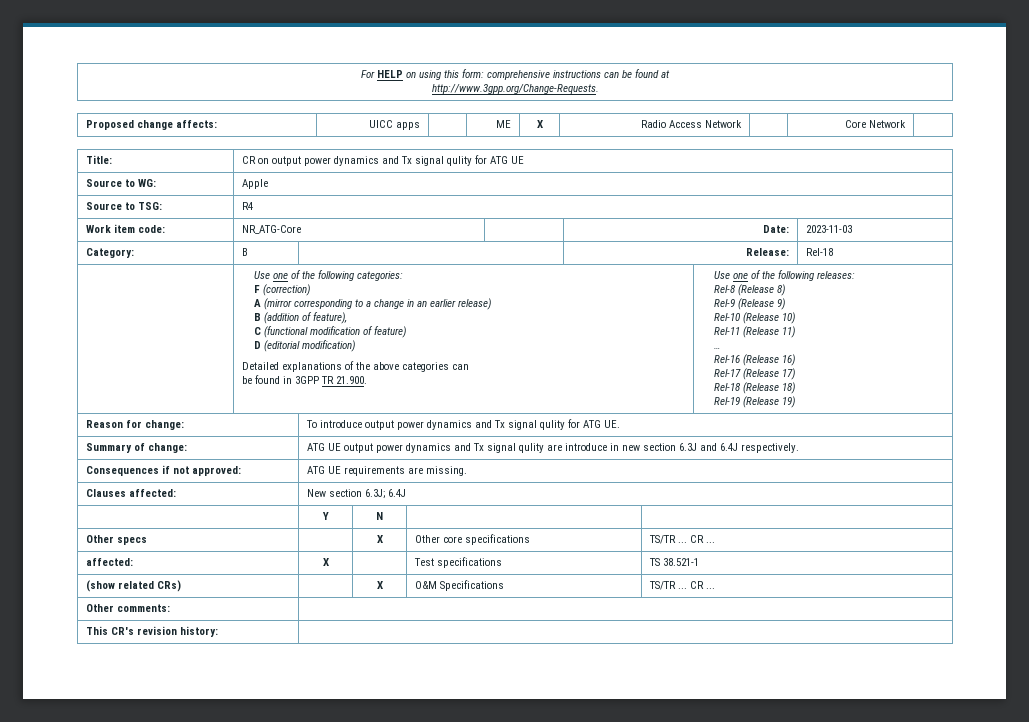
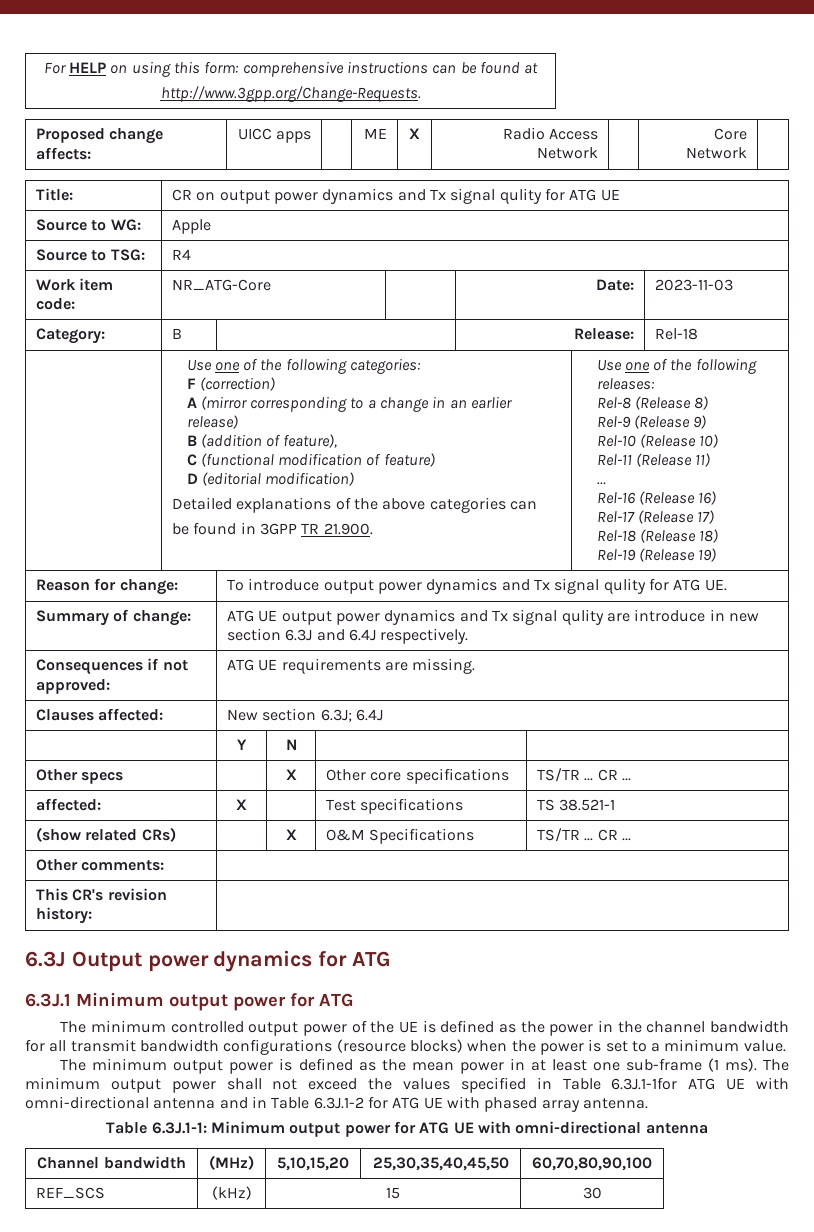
(218, 631) none -> [25,950,392,972] [25,992,354,1011] [60,1020,790,1036] [25,1039,786,1055] [60,1058,789,1074] [25,1077,789,1093] [25,1096,648,1112] [106,1121,708,1137] [37,1156,186,1169] [209,1155,254,1170] [277,1157,349,1171] [372,1157,509,1171] [532,1157,652,1171] [36,1187,106,1199] [211,1186,252,1200] [386,1187,401,1199] [582,1187,602,1199] // 6.3J Output power dynamics for ATG // 6.3J.1 Minimum output power for ATG // The minimum controlled output power of the UE is defined as the power in the channel bandwidth for all transmit bandwidth configurations (resource blocks) when the power is set to a minimum value. // The minimum output power is defined as the mean power in at least one sub-frame (1 ms). The minimum output power shall not exceed the values specified in Table 6.3J.1-1for ATG UE with omni-directional antenna and in Table 6.3J.1-2 for ATG UE with phased array antenna. // Table 6.3J.1-1: Minimum output power for ATG UE with omni-directional antenna // Channel bandwidth | (MHz) | 5,10,15,20 | 25,30,35,40,45,50 | 60,70,80,90,100 // REF_SCS | (kHz) | 15 | 30

